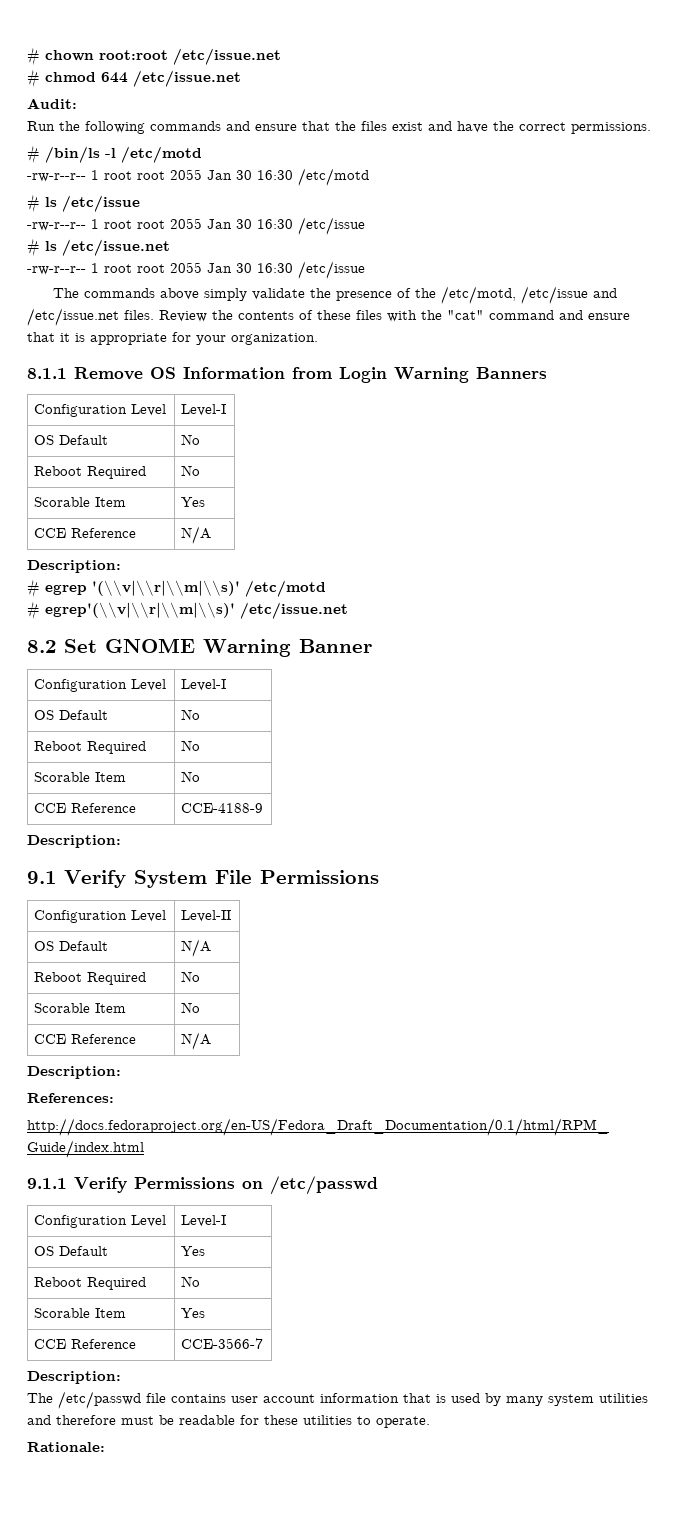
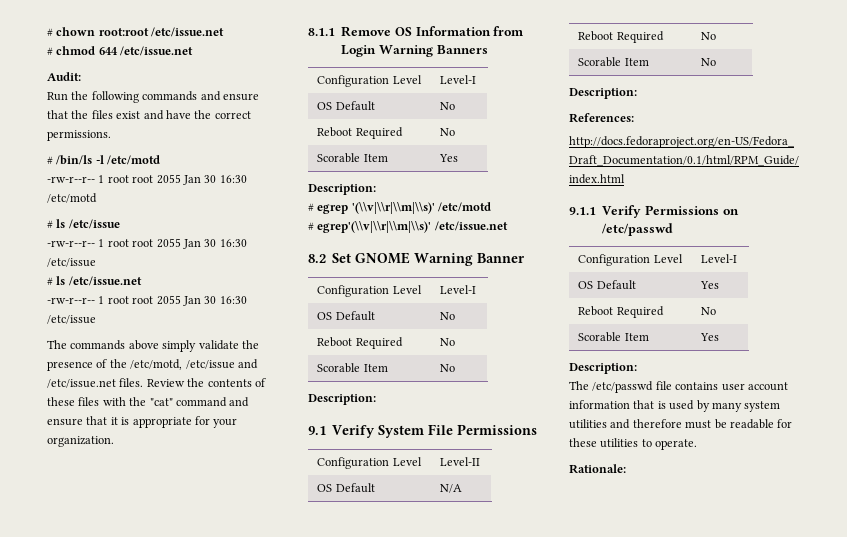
[34,528,137,538] [181,526,212,544] // CCE Reference | N/A -> (459, 158) none
[34,803,137,813] [181,803,264,813] // CCE Reference | CCE-4188-9 -> (456, 368) none
[34,1034,137,1044] [181,1032,212,1050] // CCE Reference | N/A -> (717, 62) none
[34,1339,137,1349] [181,1338,264,1349] // CCE Reference | CCE-3566-7 -> (720, 337) none

